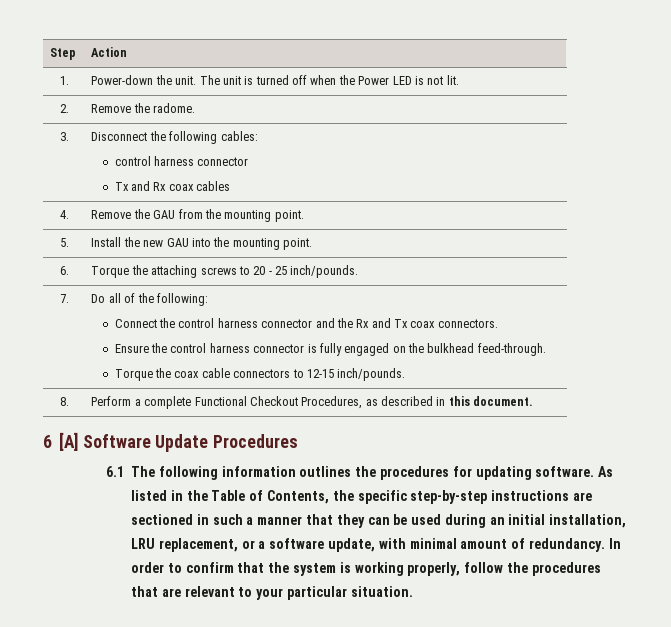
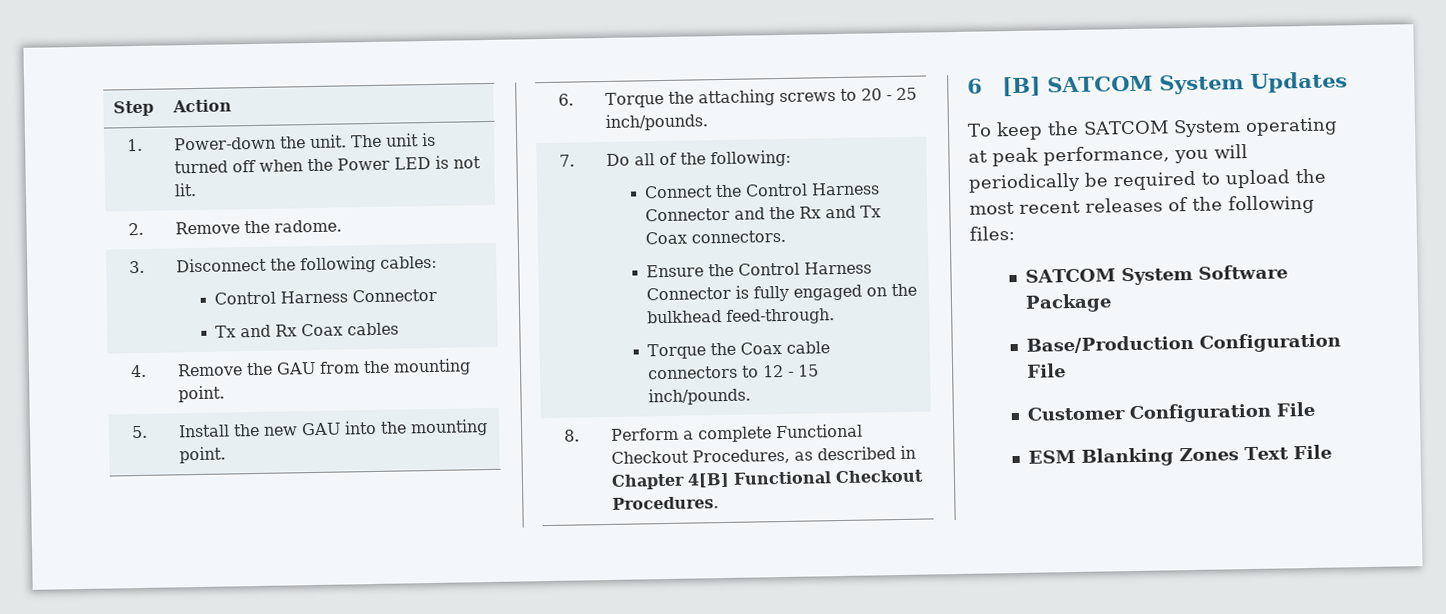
[114,156,249,166] control harness connector -> [214,288,438,305] Control Harness Connector
[168,184,194,191] coax -> [301,323,344,337] Coax
[178,318,313,328] control harness connector -> [745,182,881,197] [645,207,731,222] Control Harness Connector
[410,321,436,328] coax -> [645,231,688,245] Coax
[170,343,305,353] control harness connector -> [738,261,873,276] [646,286,732,301] Control Harness Connector
[174,371,200,378] coax -> [740,341,783,355] Coax
[306,369,334,378] 12-15 -> [763,364,820,378] 12 - 15
[448,396,534,406] [43,432,299,452] [106,466,614,480] [131,490,592,504] [131,514,627,528] [131,538,621,552] [131,562,601,576] [131,586,413,600] this document. // 6 [A] Software Update Procedures // 6.1 The following information outlines the procedures for updating software. As listed in the Table of Contents, the specific step-by-step instructions are sectioned in such a manner that they can be used during an initial installation, LRU replacement, or a software update, with minimal amount of redundancy. In order to confirm that the system is working properly, follow the procedures that are relevant to your particular situation. -> [610,469,924,490] [611,496,719,510] [967,71,1349,97] [967,117,1338,141] [968,144,1248,167] [968,168,1326,193] [969,194,1315,215] [969,225,1015,241] [1025,264,1289,286] [1025,293,1113,313] [1026,332,1342,354] [1027,363,1067,378] [1027,401,1316,424] [1028,444,1333,467] Chapter 4[B] Functional Checkout Procedures. // 6 [B] SATCOM System Updates // To keep the SATCOM System operating at peak performance, you will periodically be required to upload the most recent releases of the following files: // SATCOM System Software Package // Base/Production Configuration File // Customer Configuration File // ESM Blanking Zones Text File

